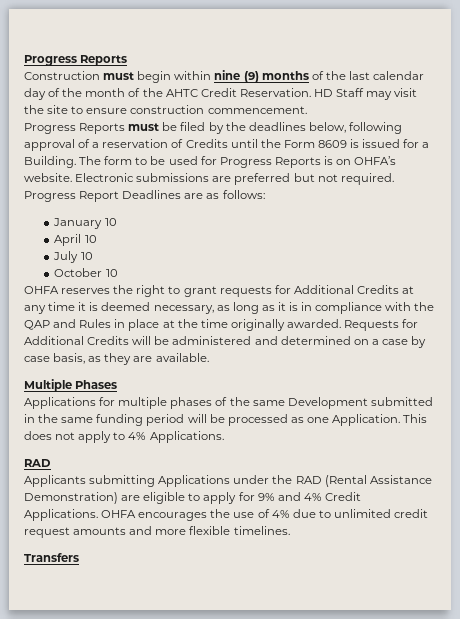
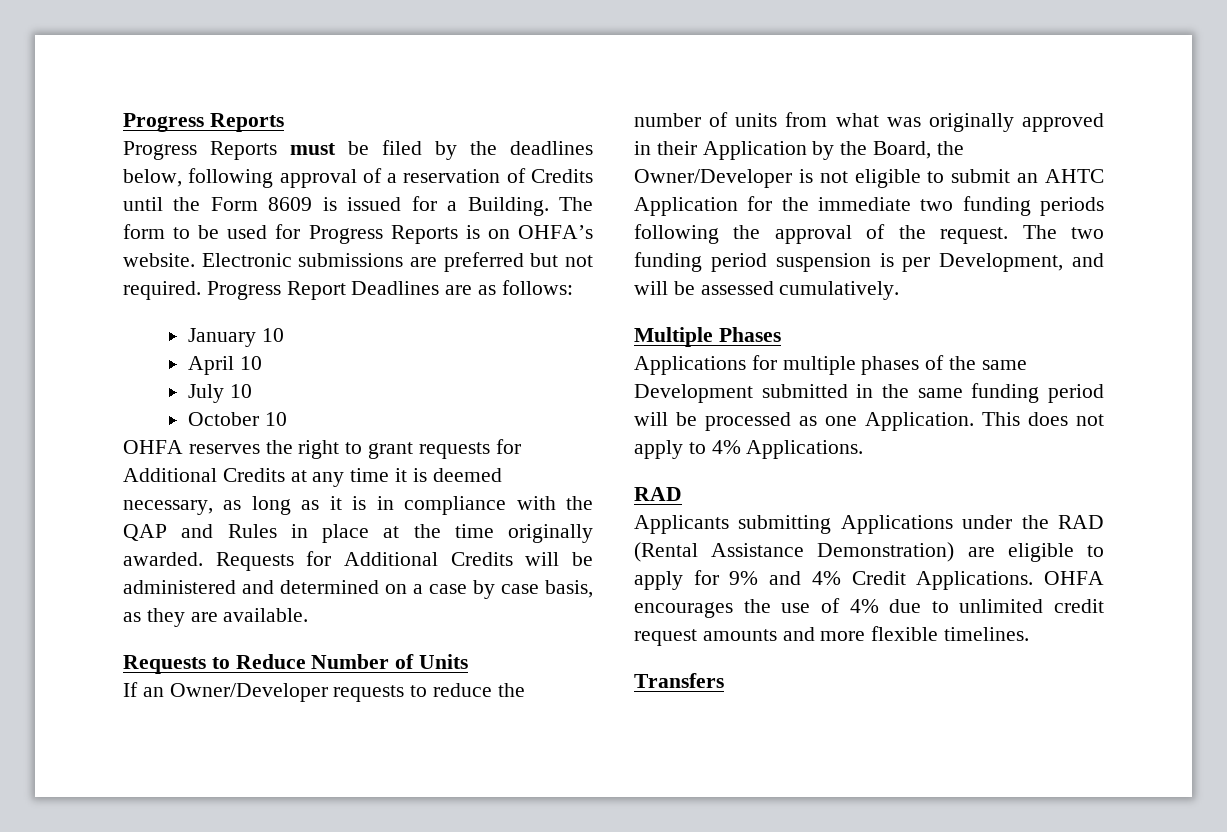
[24,55,128,66] [24,70,425,83] [24,88,418,100] [24,105,307,114] Progress Reports // Construction must begin within nine (9) months of the last calendar day of the month of the AHTC Credit Reservation. HD Staff may visit the site to ensure construction commencement. -> [123,113,284,132] Progress Reports
(209, 357) none -> [123,654,469,674] [123,682,525,702] [634,112,1104,132] [634,141,964,160] [634,169,1104,188] [634,196,1104,216] [634,224,1104,244] [634,252,1104,272] [634,281,900,300] // Requests to Reduce Number of Units // If an Owner/Developer requests to reduce the number of units from what was originally approved in their Application by the Board, the Owner/Developer is not eligible to submit an AHTC Application for the immediate two funding periods following the approval of the request. The two funding period suspension is per Development, and will be assessed cumulatively.

